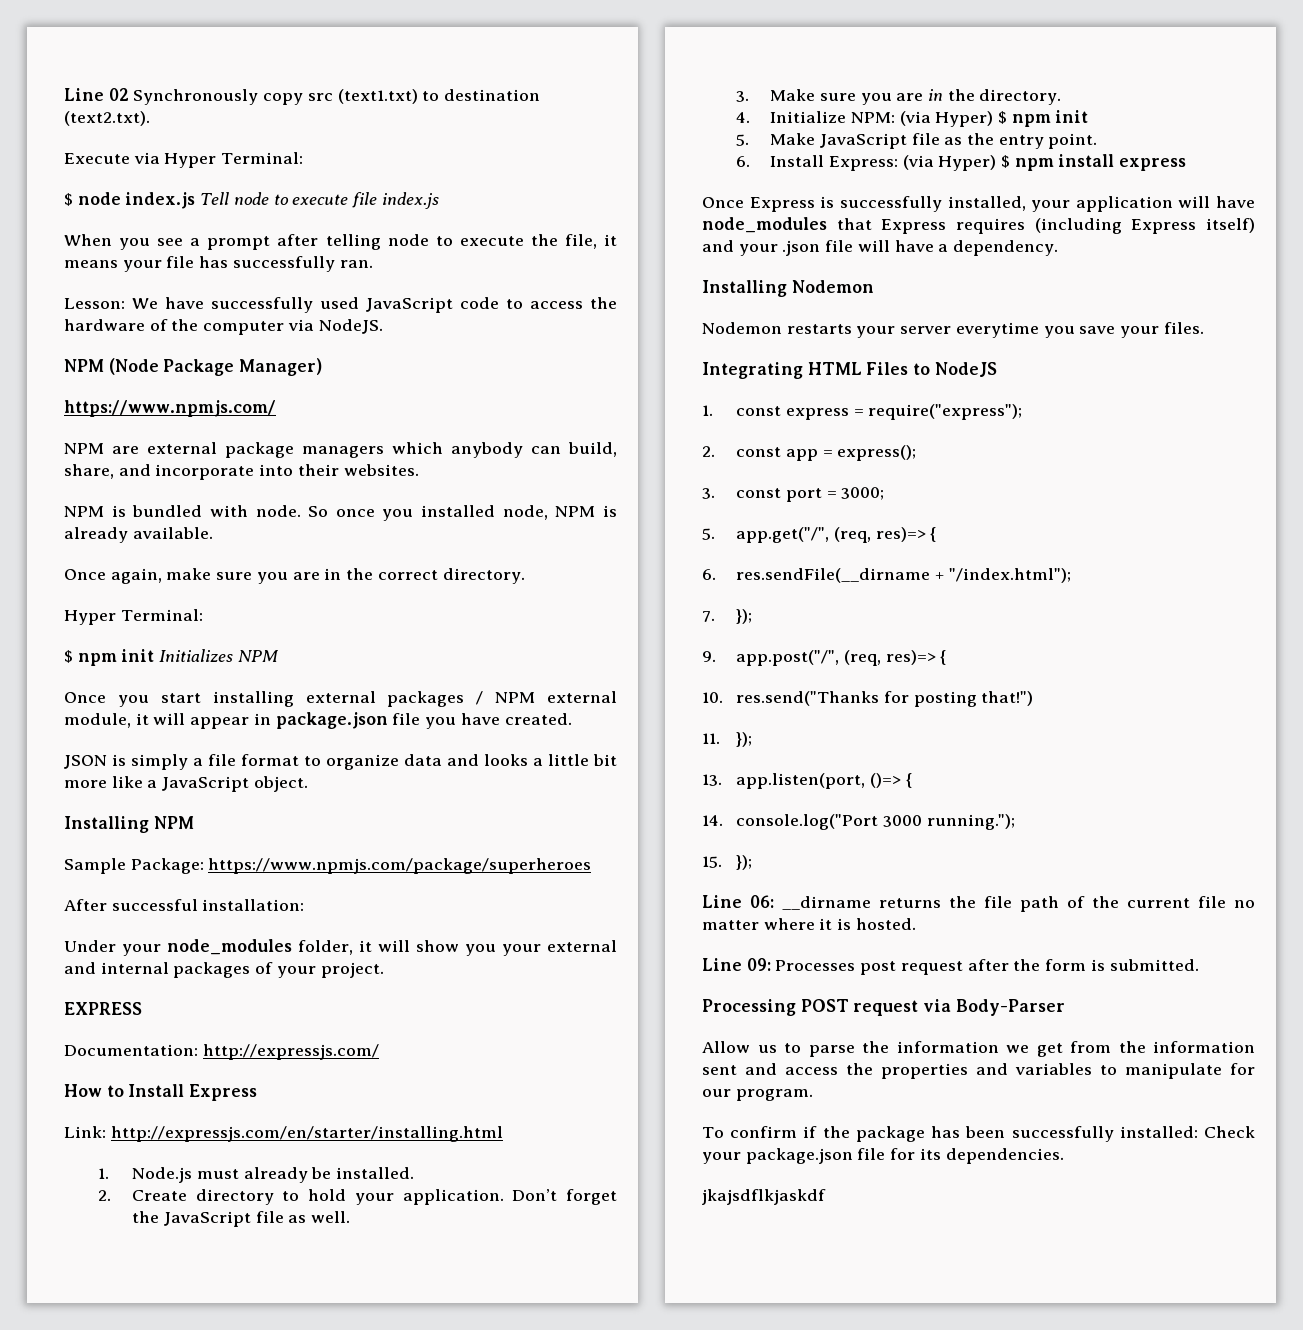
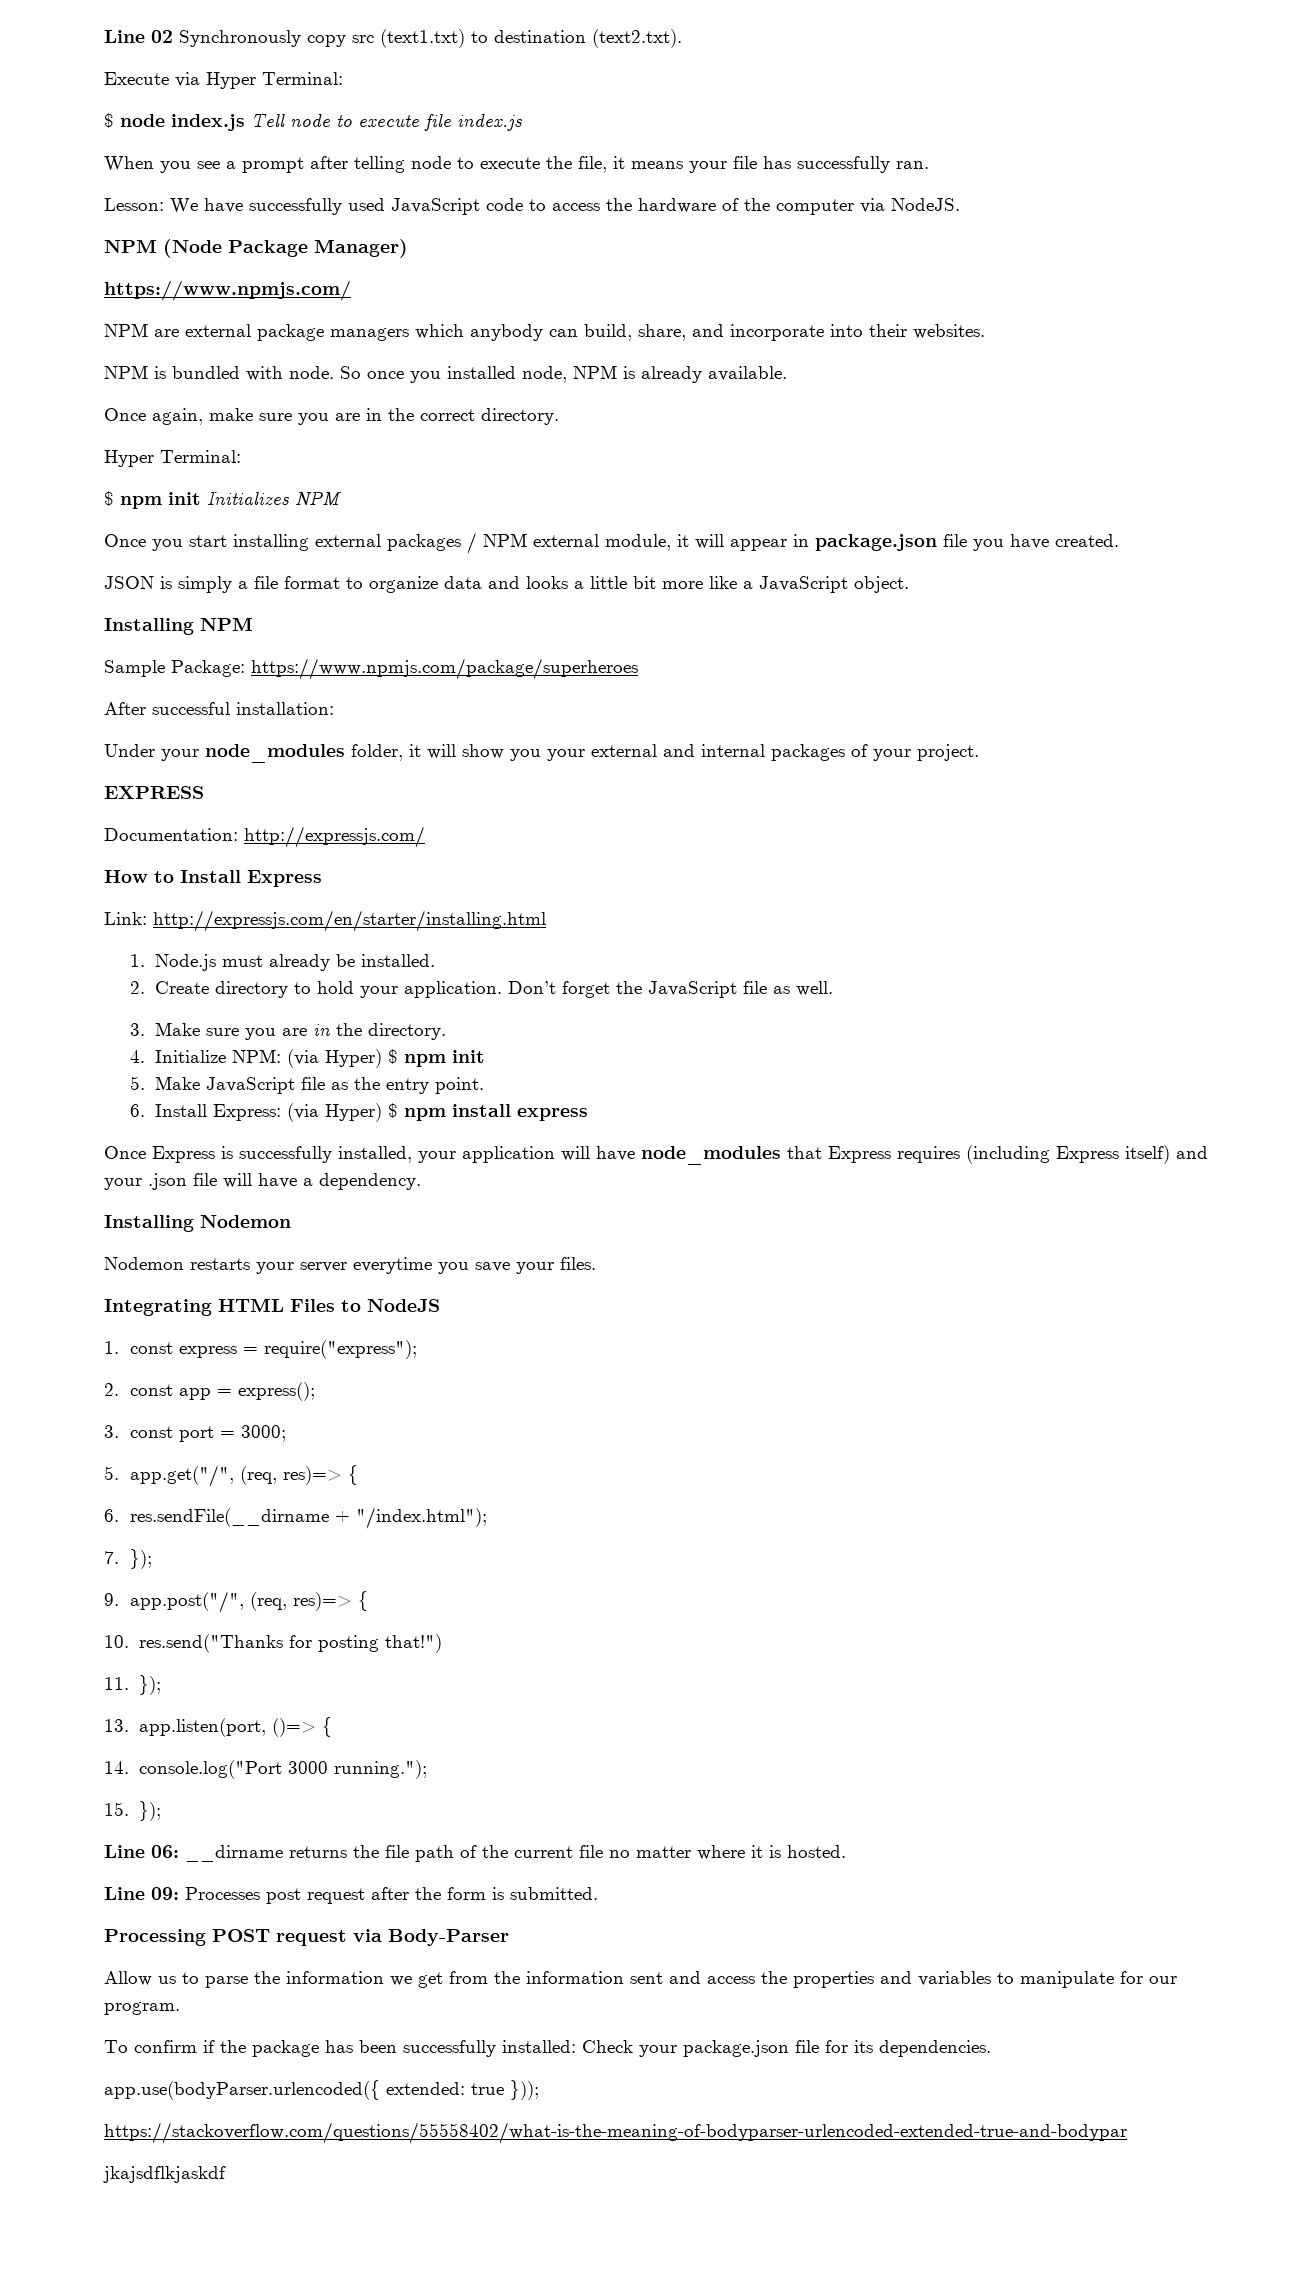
(1064, 1156) none -> [104,2080,539,2100] [104,2122,1127,2144] // app.use(bodyParser.urlencoded({ extended: true })); // https://stackoverflow.com/questions/55558402/what-is-the-meaning-of-bodyparser-urlencoded-extended-true-and-bodypar

